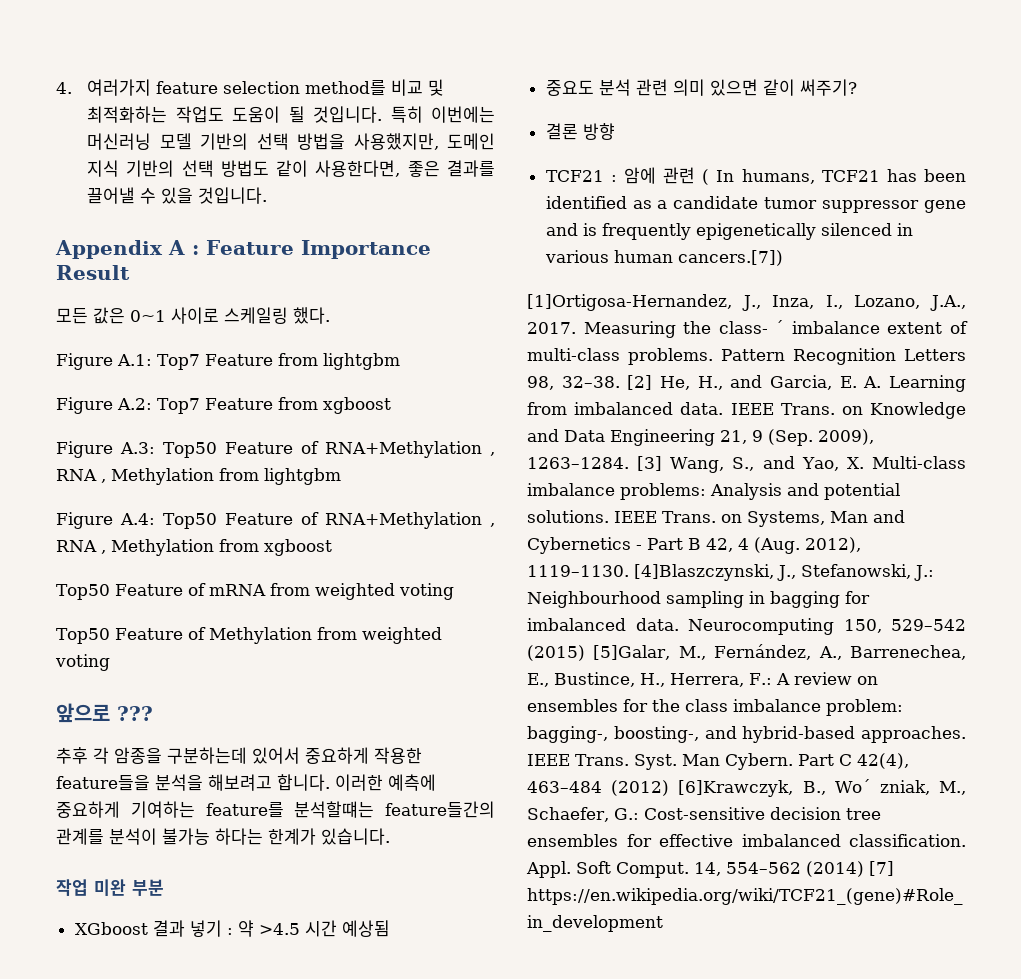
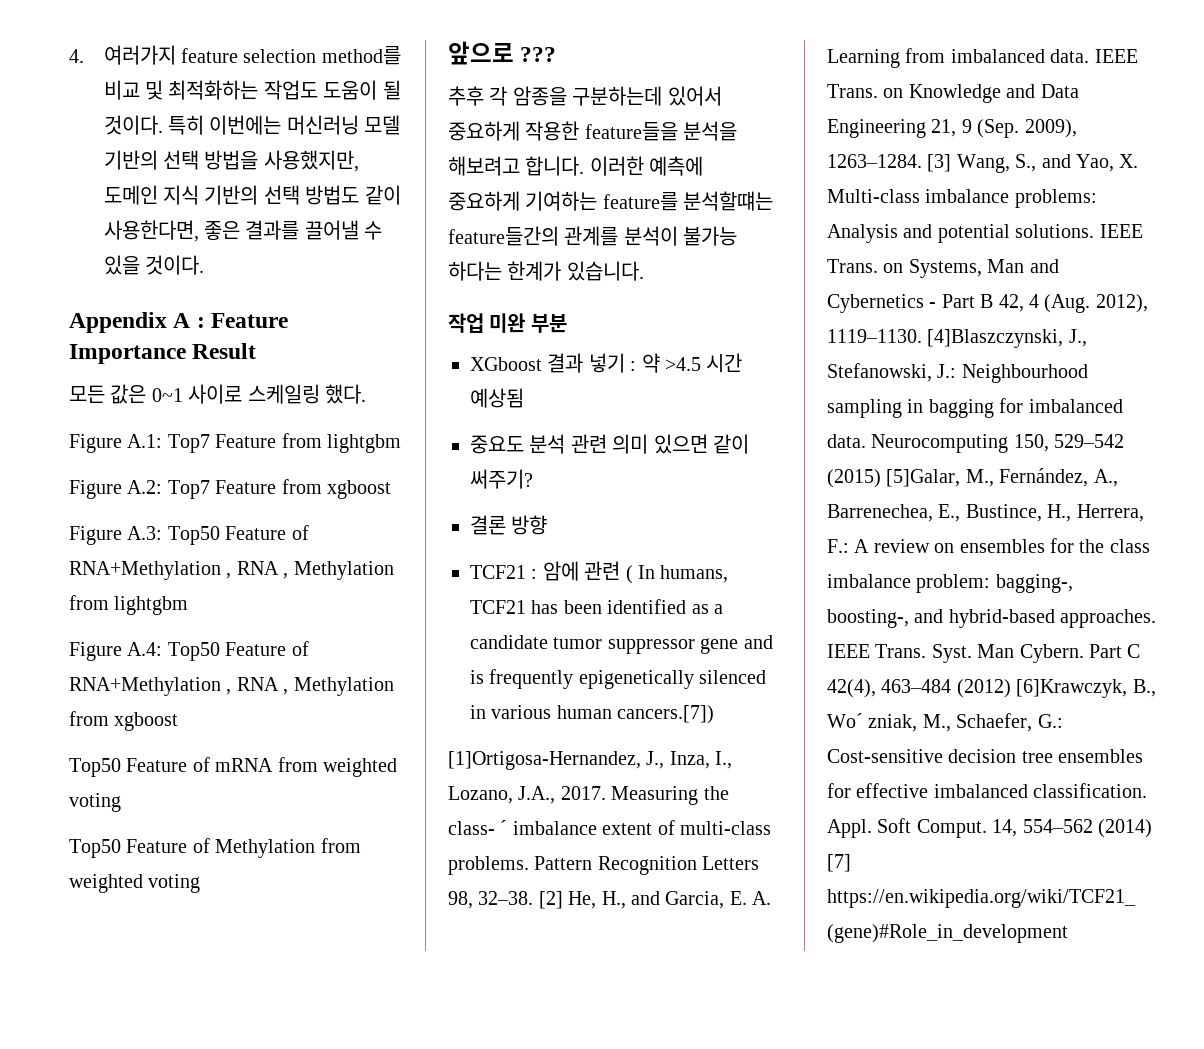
[313,106,383,123] 것입니다. -> [103,115,163,135] 것이다.
[198,187,268,204] 것입니다. -> [145,255,205,275] 것이다.

